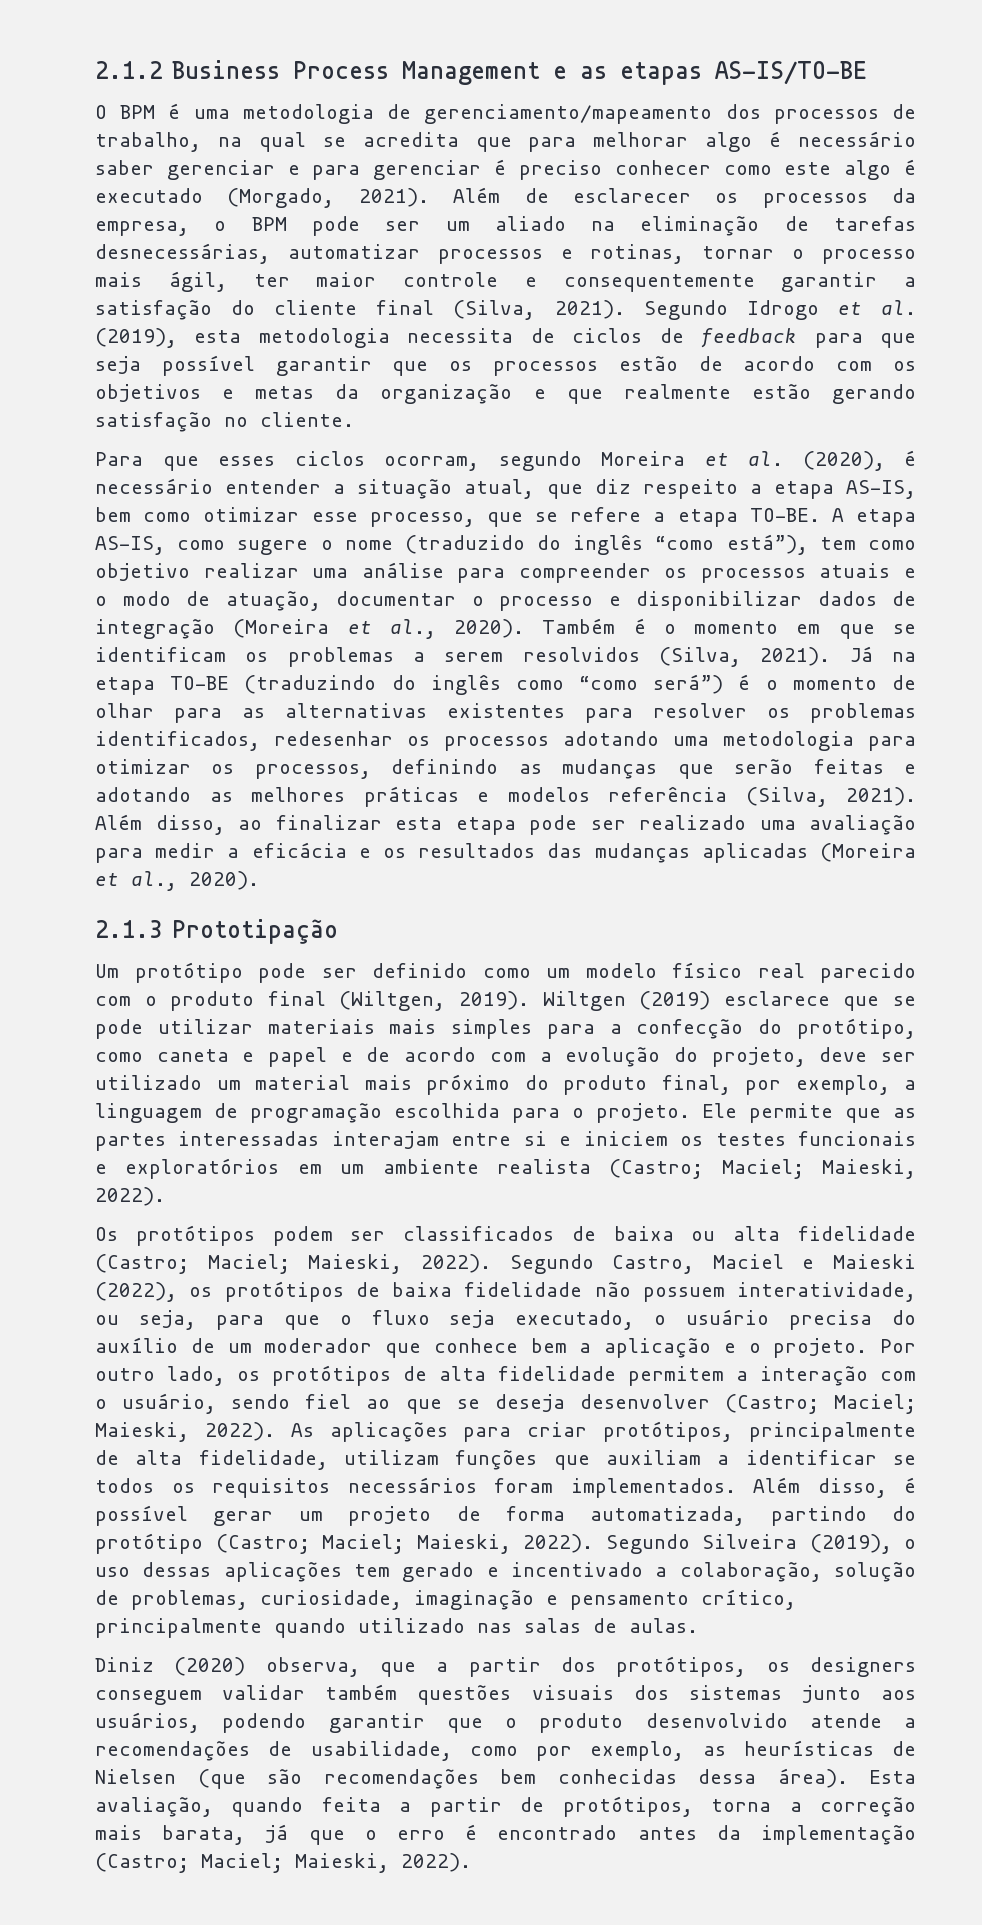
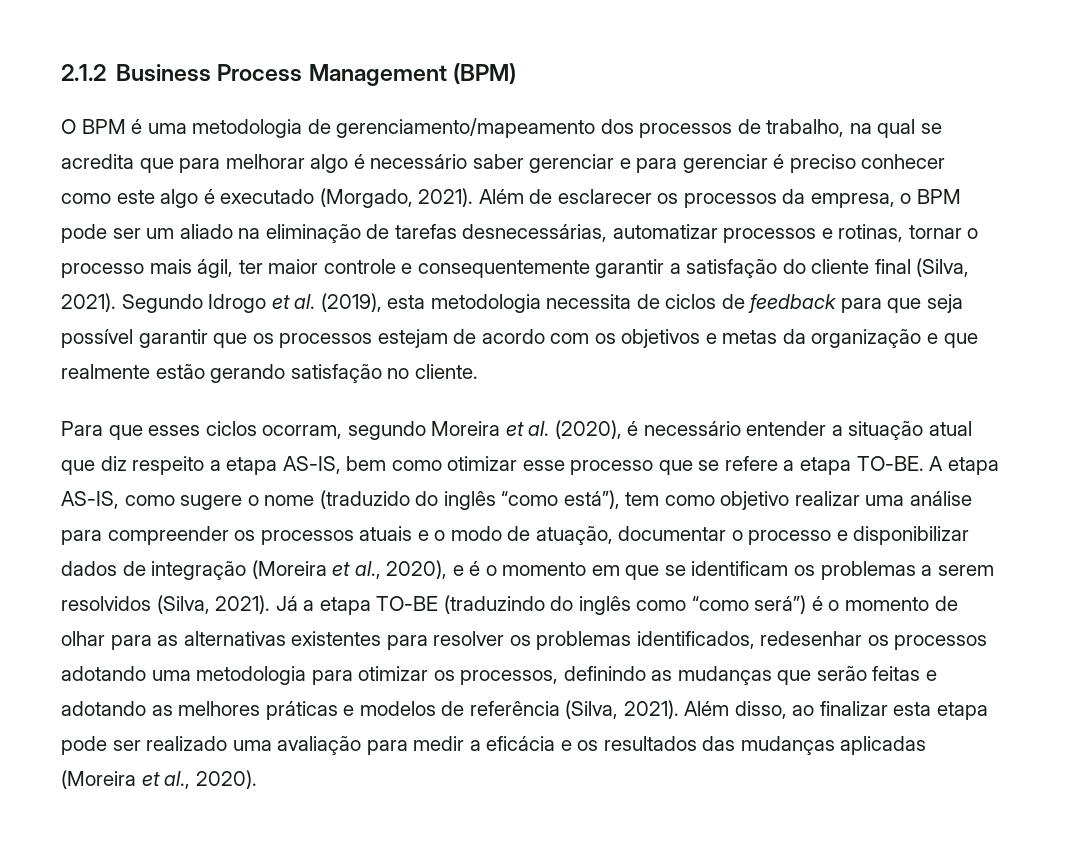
[553,61,868,85] e as etapas AS-IS/TO-BE -> [452,63,516,84] (BPM)
[618,356,678,371] estão -> [377,329,448,348] estejam
[464,479,535,499] atual, -> [929,421,973,436] atual
[369,512,475,527] processo, -> [570,460,654,475] processo
[454,618,616,638] 2020). Também -> [386,560,464,579] 2020), e
[892,652,917,662] na -> [303,600,315,611] a
(590, 794) none -> [441,701,465,716] de
[95,919,339,944] [95,962,916,983] [95,991,917,1011] [95,1018,917,1039] [95,1047,916,1067] [95,1074,916,1095] [95,1103,916,1123] [95,1131,917,1151] [95,1158,916,1179] [95,1187,165,1206] [95,1225,917,1246] [95,1254,916,1274] [95,1281,916,1302] [95,1309,916,1330] [95,1337,916,1358] [95,1365,916,1386] [95,1393,917,1414] [95,1421,916,1442] [95,1450,917,1470] [95,1477,916,1498] [95,1505,916,1526] [95,1533,916,1554] [95,1562,917,1582] [95,1589,796,1610] [95,1618,698,1638] [95,1656,916,1677] [95,1684,916,1705] [95,1712,916,1733] [95,1740,916,1761] [95,1768,916,1789] [95,1796,917,1817] [95,1824,916,1845] [95,1853,471,1873] // 2.1.3 Prototipação // Um protótipo pode ser definido como um modelo físico real parecido com o produto final (Wiltgen, 2019). Wiltgen (2019) esclarece que se pode utilizar materiais mais simples para a confecção do protótipo, como caneta e papel e de acordo com a evolução do projeto, deve ser utilizado um material mais próximo do produto final, por exemplo, a linguagem de programação escolhida para o projeto. Ele permite que as partes interessadas interajam entre si e iniciem os testes funcionais e exploratórios em um ambiente realista (Castro; Maciel; Maieski, 2022). // Os protótipos podem ser classificados de baixa ou alta fidelidade (Castro; Maciel; Maieski, 2022). Segundo Castro, Maciel e Maieski (2022), os protótipos de baixa fidelidade não possuem interatividade, ou seja, para que o fluxo seja executado, o usuário precisa do auxílio de um moderador que conhece bem a aplicação e o projeto. Por outro lado, os protótipos de alta fidelidade permitem a interação com o usuário, sendo fiel ao que se deseja desenvolver (Castro; Maciel; Maieski, 2022). As aplicações para criar protótipos, principalmente de alta fidelidade, utilizam funções que auxiliam a identificar se todos os requisitos necessários foram implementados. Além disso, é possível gerar um projeto de forma automatizada, partindo do protótipo (Castro; Maciel; Maieski, 2022). Segundo Silveira (2019), o uso dessas aplicações tem gerado e incentivado a colaboração, solução de problemas, curiosidade, imaginação e pensamento crítico, principalmente quando utilizado nas salas de aulas. // Diniz (2020) observa, que a partir dos protótipos, os designers conseguem validar também questões visuais dos sistemas junto aos usuários, podendo garantir que o produto desenvolvido atende a recomendações de usabilidade, como por exemplo, as heurísticas de Nielsen (que são recomendações bem conhecidas dessa área). Esta avaliação, quando feita a partir de protótipos, torna a correção mais barata, já que o erro é encontrado antes da implementação (Castro; Maciel; Maieski, 2022). -> (257, 779) none

